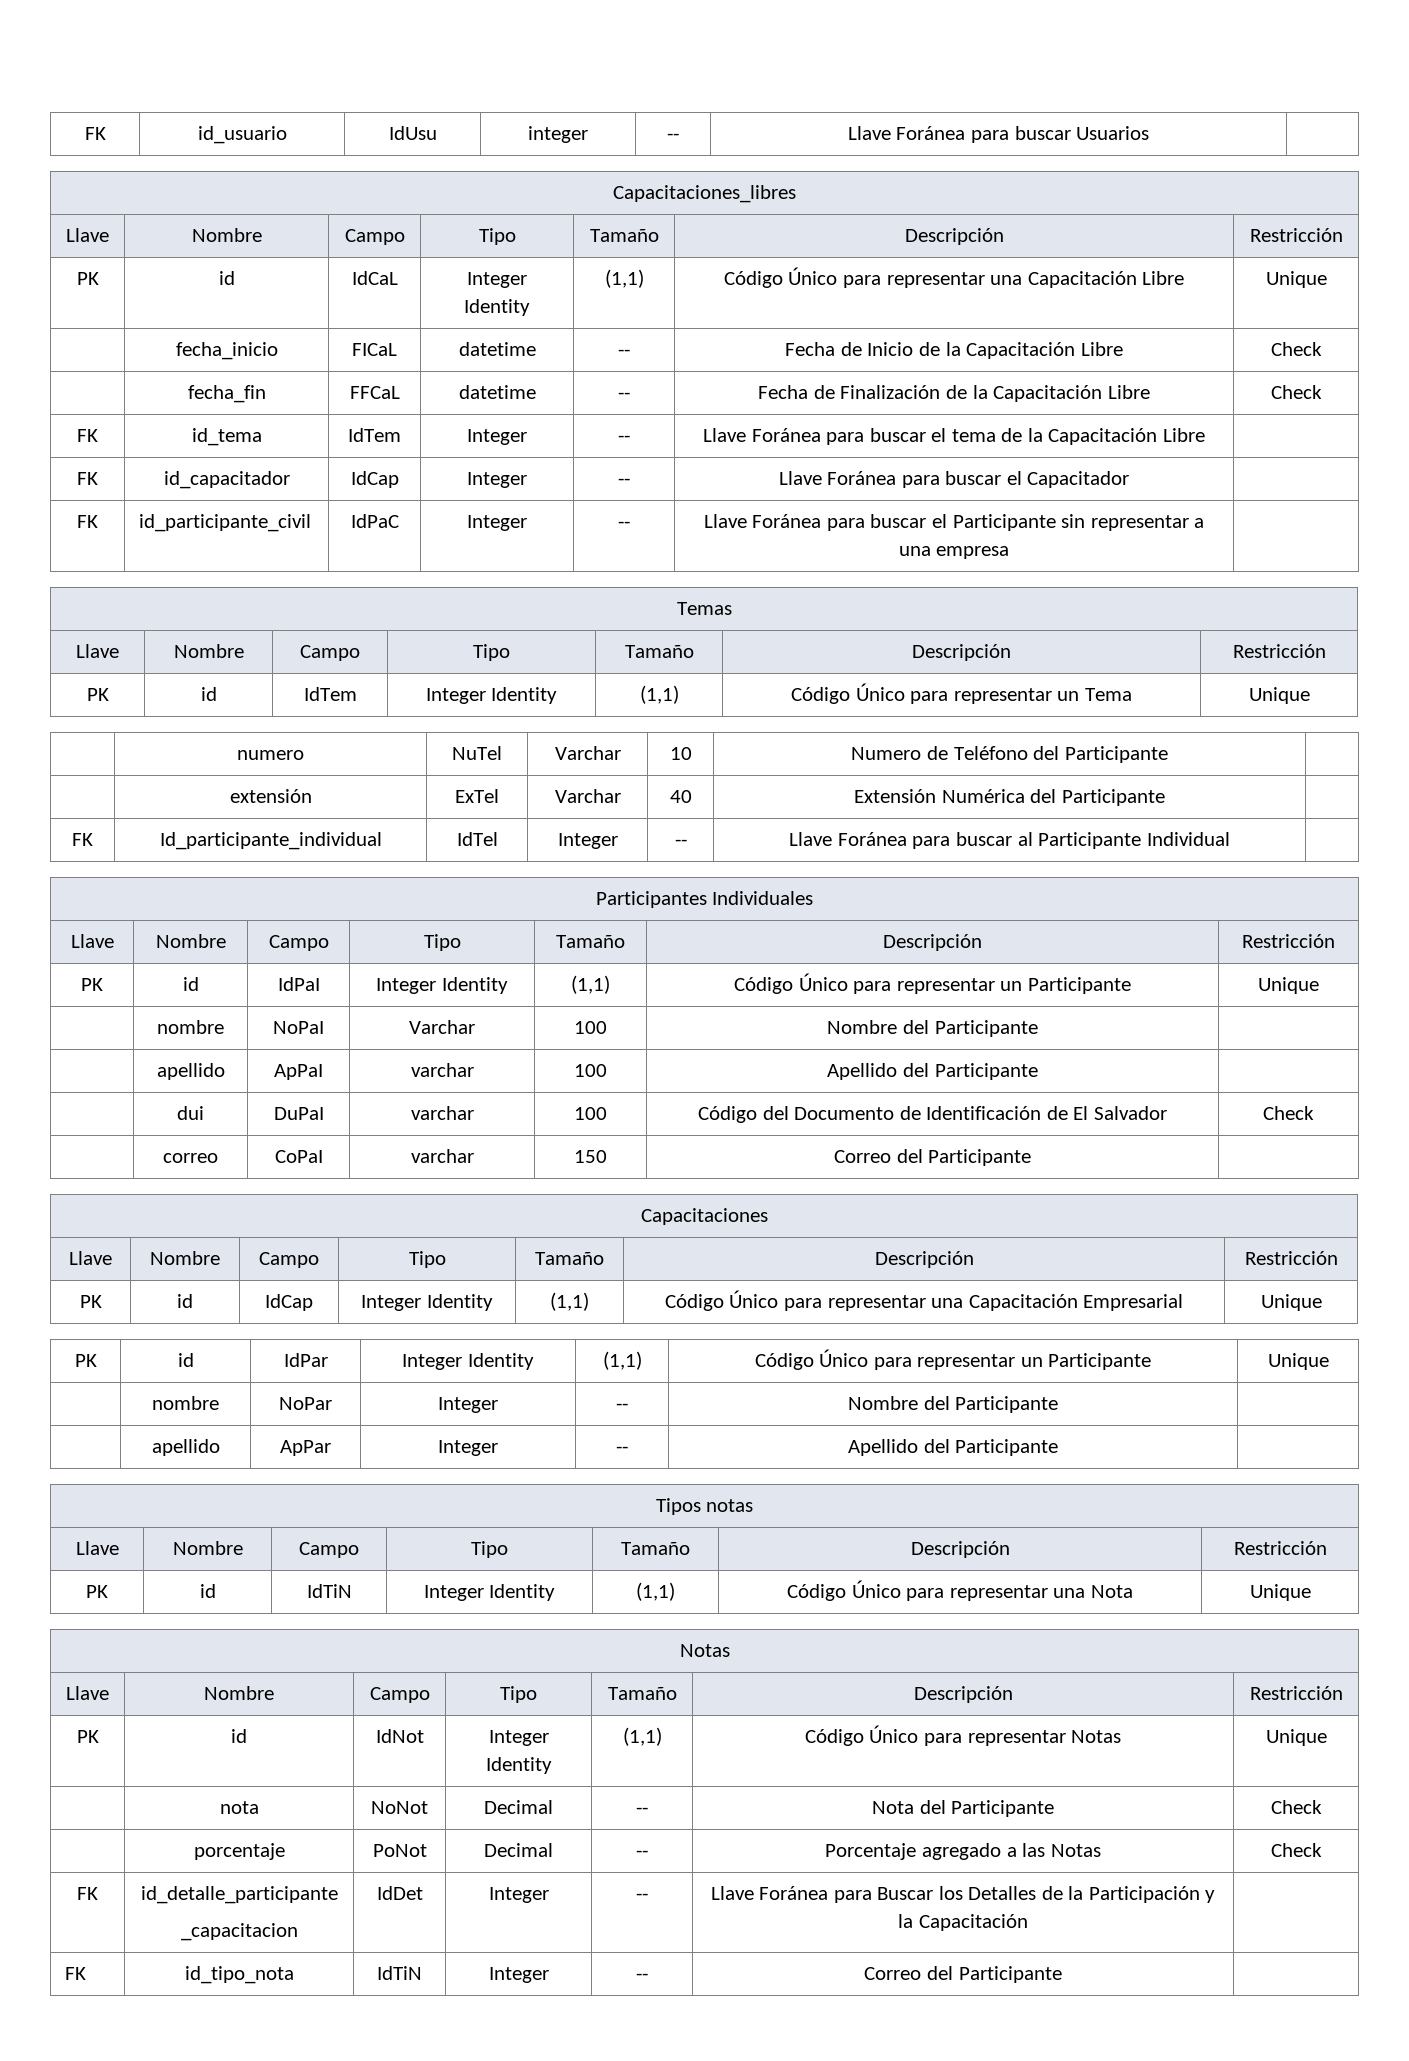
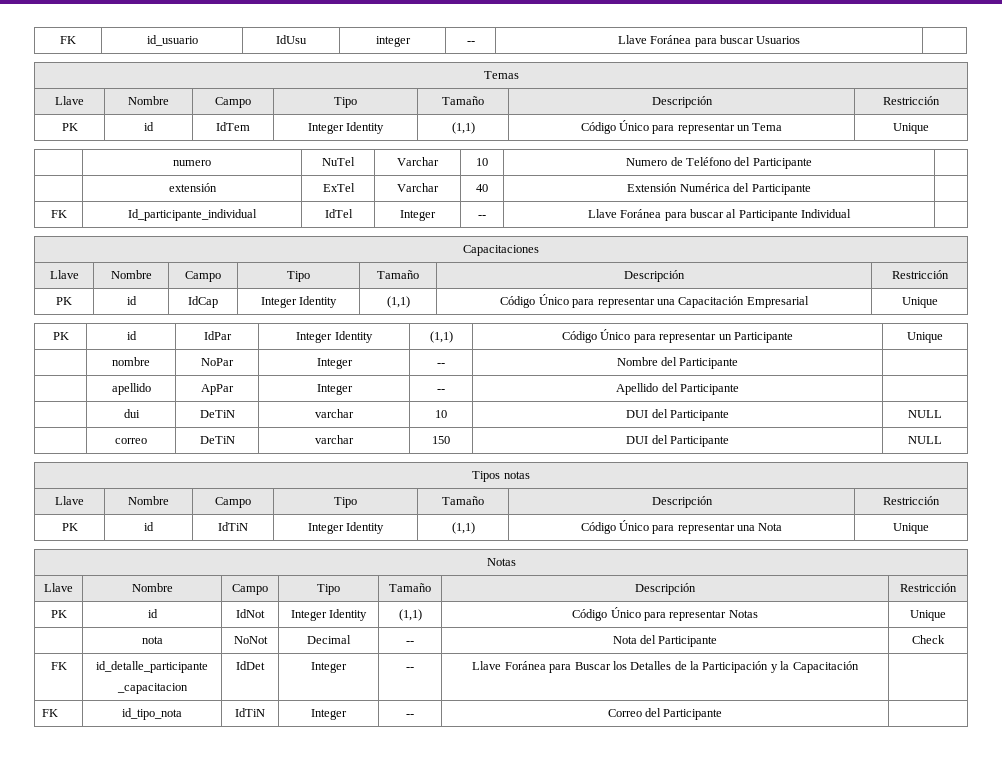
[613,185,796,203] [66,228,109,242] [191,228,262,242] [344,229,405,245] [478,228,516,245] [589,229,659,242] [904,228,1004,245] [1249,228,1343,242] [76,272,99,285] [218,271,235,285] [351,271,398,285] [467,272,527,288] [464,299,530,316] [604,269,644,288] [723,267,1185,288] [1265,271,1327,288] [175,342,278,360] [352,343,397,356] [458,342,536,356] [618,349,630,356] [785,342,1123,359] [1270,342,1322,356] [187,385,266,403] [349,386,400,399] [458,385,536,399] [618,392,630,399] [758,385,1150,402] [1270,385,1322,399] [77,429,98,442] [191,428,262,446] [348,428,401,442] [467,429,527,445] [618,435,630,442] [703,428,1205,445] [77,472,98,485] [163,471,290,489] [350,471,399,488] [467,472,527,488] [618,478,630,485] [778,471,1130,488] [77,515,98,528] [139,514,312,532] [350,514,399,528] [467,515,527,531] [618,521,630,528] [703,514,1205,531] [898,546,1010,559] // Capacitaciones_libres // Llave | Nombre | Campo | Tipo | Tamaño | Descripción | Restricción // PK | id | IdCaL | Integer Identity | (1,1) | Código Único para representar una Capacitación Libre | Unique // | fecha_inicio | FICaL | datetime | -- | Fecha de Inicio de la Capacitación Libre | Check // | fecha_fin | FFCaL | datetime | -- | Fecha de Finalización de la Capacitación Libre | Check // FK | id_tema | IdTem | Integer | -- | Llave Foránea para buscar el tema de la Capacitación Libre | // FK | id_capacitador | IdCap | Integer | -- | Llave Foránea para buscar el Capacitador | // FK | id_participante_civil | IdPaC | Integer | -- | Llave Foránea para buscar el Participante sin representar a una empresa | -> (801, 40) none
[595,891,814,908] [70,934,114,948] [155,934,226,948] [268,935,329,951] [423,934,461,951] [556,935,625,948] [883,934,982,951] [1242,934,1335,948] [81,978,103,991] [182,977,199,991] [277,977,320,991] [376,977,508,994] [571,975,610,994] [734,973,1131,994] [1258,977,1319,994] [157,1020,224,1034] [273,1021,324,1034] [409,1020,475,1034] [574,1021,607,1034] [827,1020,1038,1037] [156,1063,225,1080] [274,1064,323,1080] [410,1063,474,1077] [574,1064,607,1077] [827,1063,1038,1080] [177,1106,204,1120] [273,1107,324,1120] [410,1106,474,1120] [574,1107,607,1120] [698,1106,1167,1123] [1263,1106,1314,1120] [163,1153,218,1163] [274,1150,323,1163] [410,1149,474,1163] [574,1150,607,1163] [833,1149,1032,1166] // Participantes Individuales // Llave | Nombre | Campo | Tipo | Tamaño | Descripción | Restricción // PK | id | IdPaI | Integer Identity | (1,1) | Código Único para representar un Participante | Unique // | nombre | NoPaI | Varchar | 100 | Nombre del Participante | // | apellido | ApPaI | varchar | 100 | Apellido del Participante | // | dui | DuPaI | varchar | 100 | Código del Documento de Identificación de El Salvador | Check // | correo | CoPaI | varchar | 150 | Correo del Participante | -> (852, 213) none
(1059, 1447) none -> [123,409,140,418] [199,410,235,418] [315,409,354,418] [435,410,447,418] [626,409,729,421] [908,410,942,418] [115,438,147,444] [199,436,235,444] [315,435,354,444] [432,436,450,444] [626,435,729,447] [908,436,942,444] // | dui | DeTiN | varchar | 10 | DUI del Participante | NULL // | correo | DeTiN | varchar | 150 | DUI del Participante | NULL
[193,1843,285,1860] [372,1844,427,1857] [484,1843,553,1857] [636,1850,648,1857] [825,1843,1101,1860] [1270,1843,1322,1857] // | porcentaje | PoNot | Decimal | -- | Porcentaje agregado a las Notas | Check -> (945, 639) none

